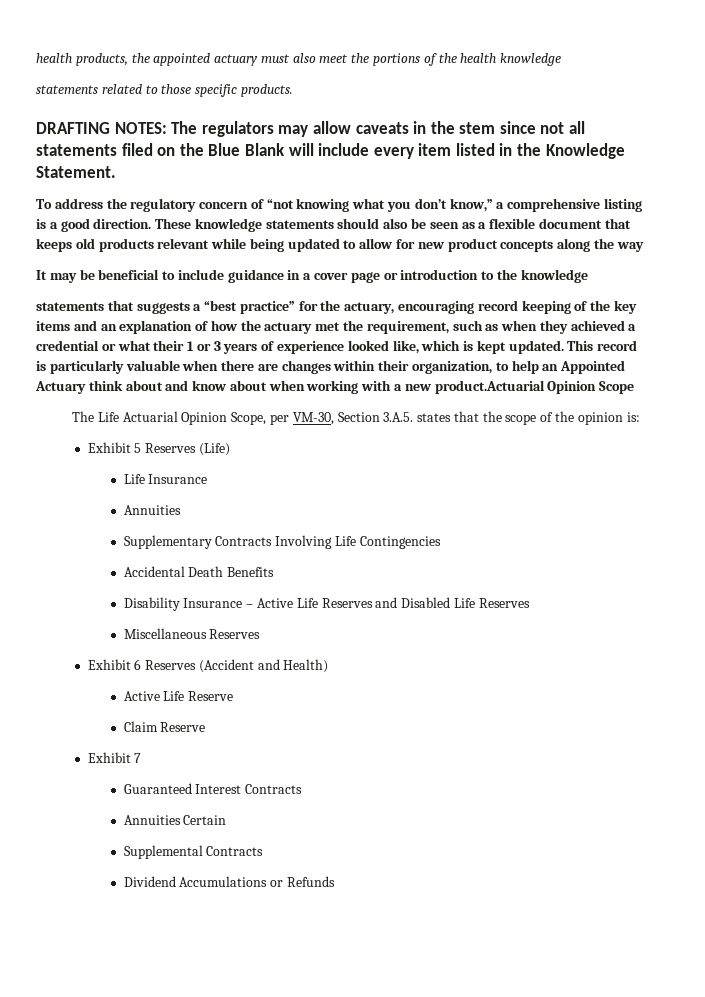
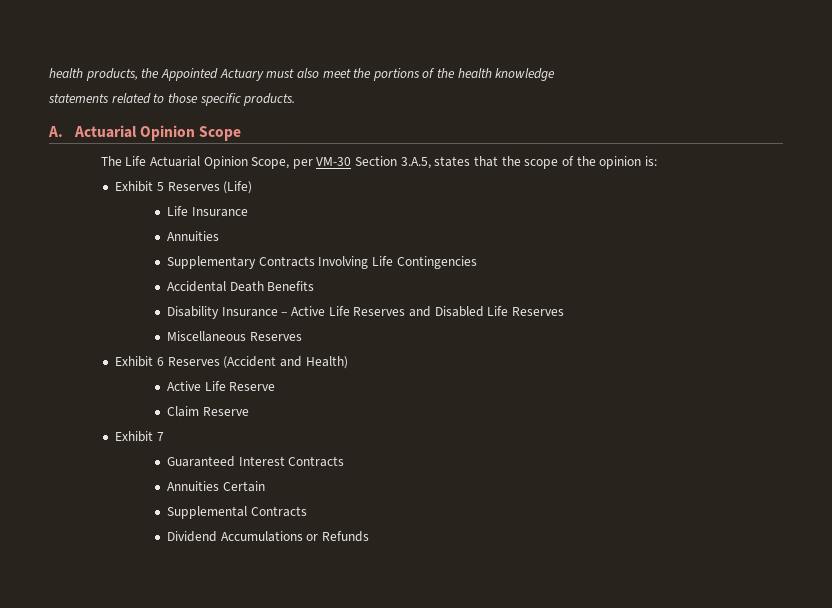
[153,53,259,66] appointed actuary -> [160,68,264,81] Appointed Actuary
[36,121,586,137] [36,143,625,159] [36,166,116,178] [36,198,642,212] [36,218,631,232] [36,238,644,252] [36,269,588,283] [36,300,637,314] [36,320,637,334] [36,340,638,354] [36,360,626,374] [35,380,545,394] DRAFTING NOTES: The regulators may allow caveats in the stem since not all statements filed on the Blue Blank will include every item listed in the Knowledge Statement. // To address the regulatory concern of “not knowing what you don’t know,” a comprehensive listing is a good direction. These knowledge statements should also be seen as a flexible document that keeps old products relevant while being updated to allow for new product concepts along the way // It may be beneficial to include guidance in a cover page or introduction to the knowledge // statements that suggests a “best practice” for the actuary, encouraging record keeping of the key items and an explanation of how the actuary met the requirement, such as when they achieved a credential or what their 1 or 3 years of experience looked like, which is kept updated. This record is particularly valuable when there are changes within their organization, to help an Appointed Actuary think about and know about when working with a new product.Actuarial -> [48,125,137,138] A. Actuarial
[292,412,414,425] VM-30, Section 3.A.5. -> [316,156,431,169] VM-30 Section 3.A.5,

